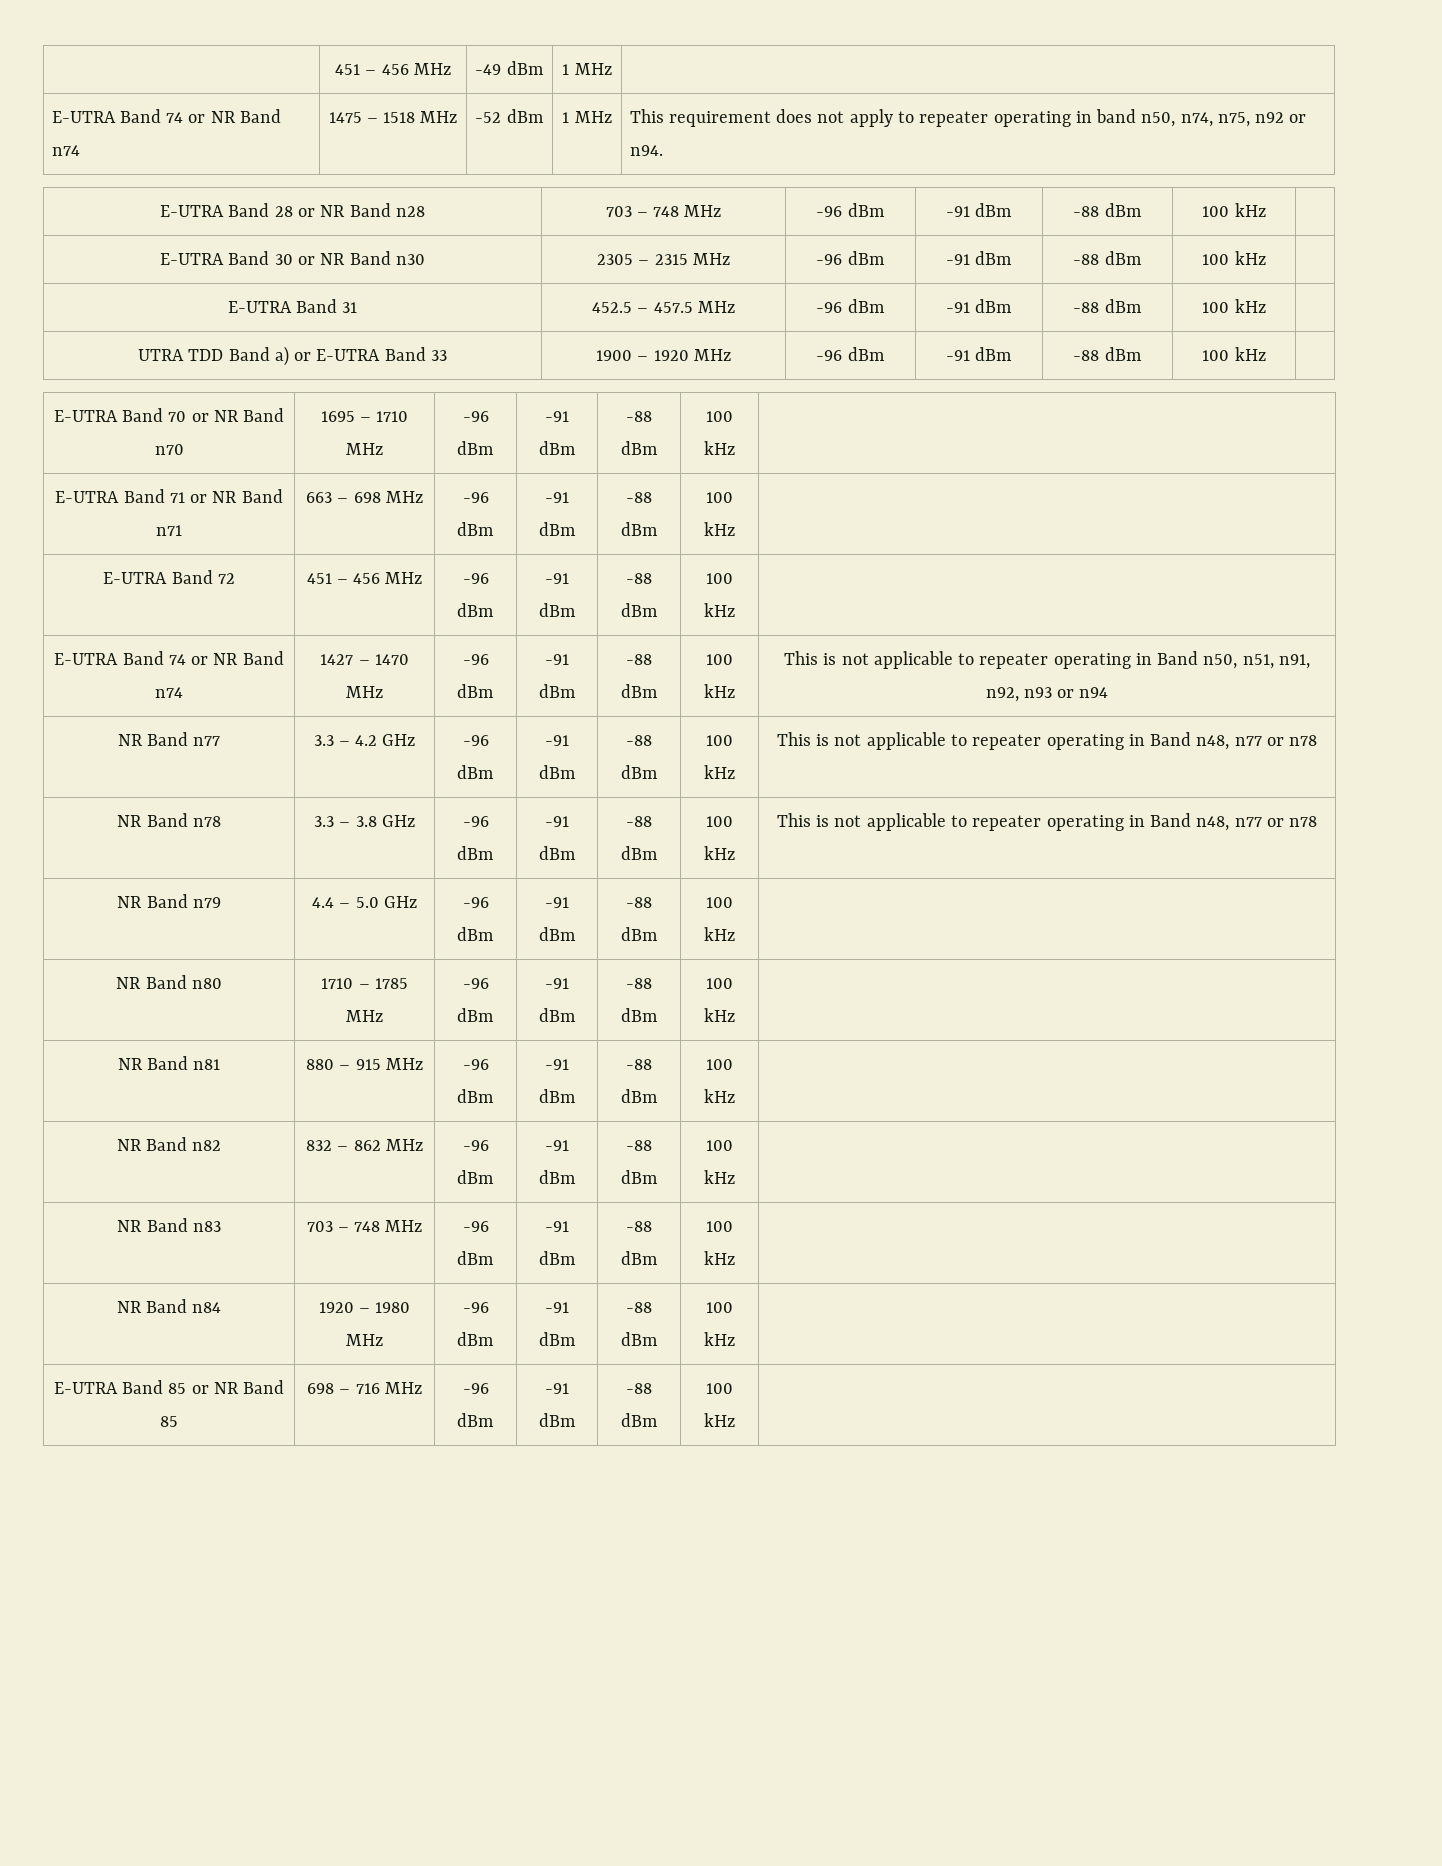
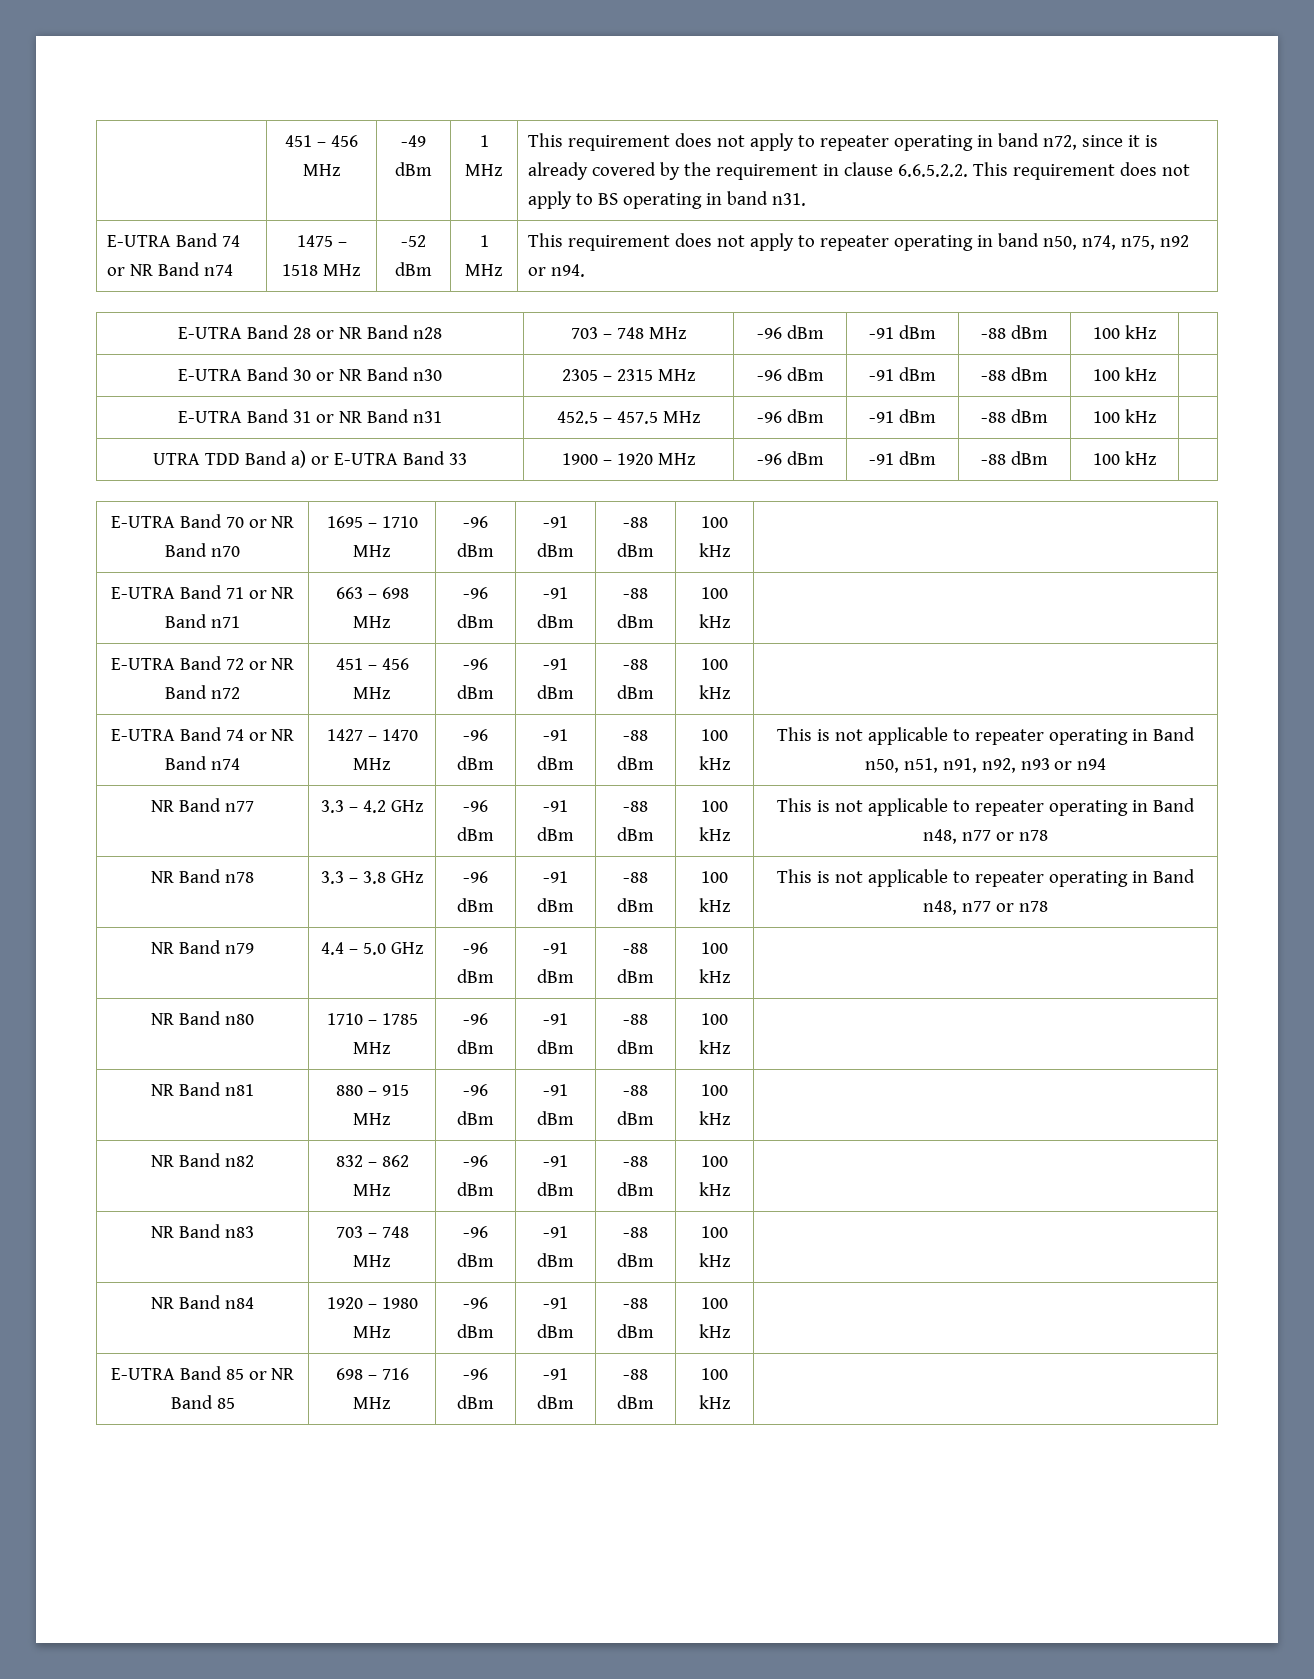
(612, 69) none -> [527,133,1158,151] [527,162,1190,180] [527,191,806,209] This requirement does not apply to repeater operating in band n72, since it is already covered by the requirement in clause 6.6.5.2.2. This requirement does not apply to BS operating in band n31.
(358, 307) none -> [316,409,442,423] or NR Band n31
(235, 578) none -> [248,658,295,670] [165,685,240,699] or NR Band n72

